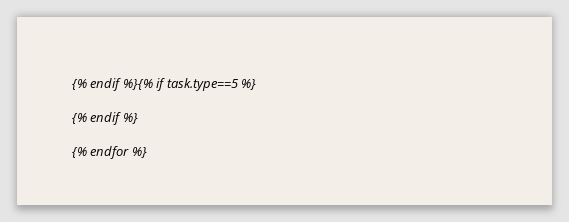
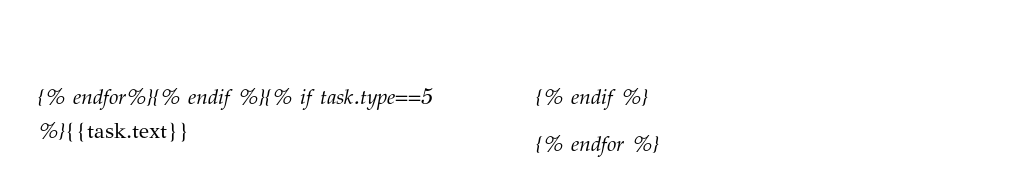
[72,79,87,90] {% -> [38,88,180,110] {% endfor%}{%
[240,79,256,90] %} -> [38,122,189,142] %}{{task.text}}

